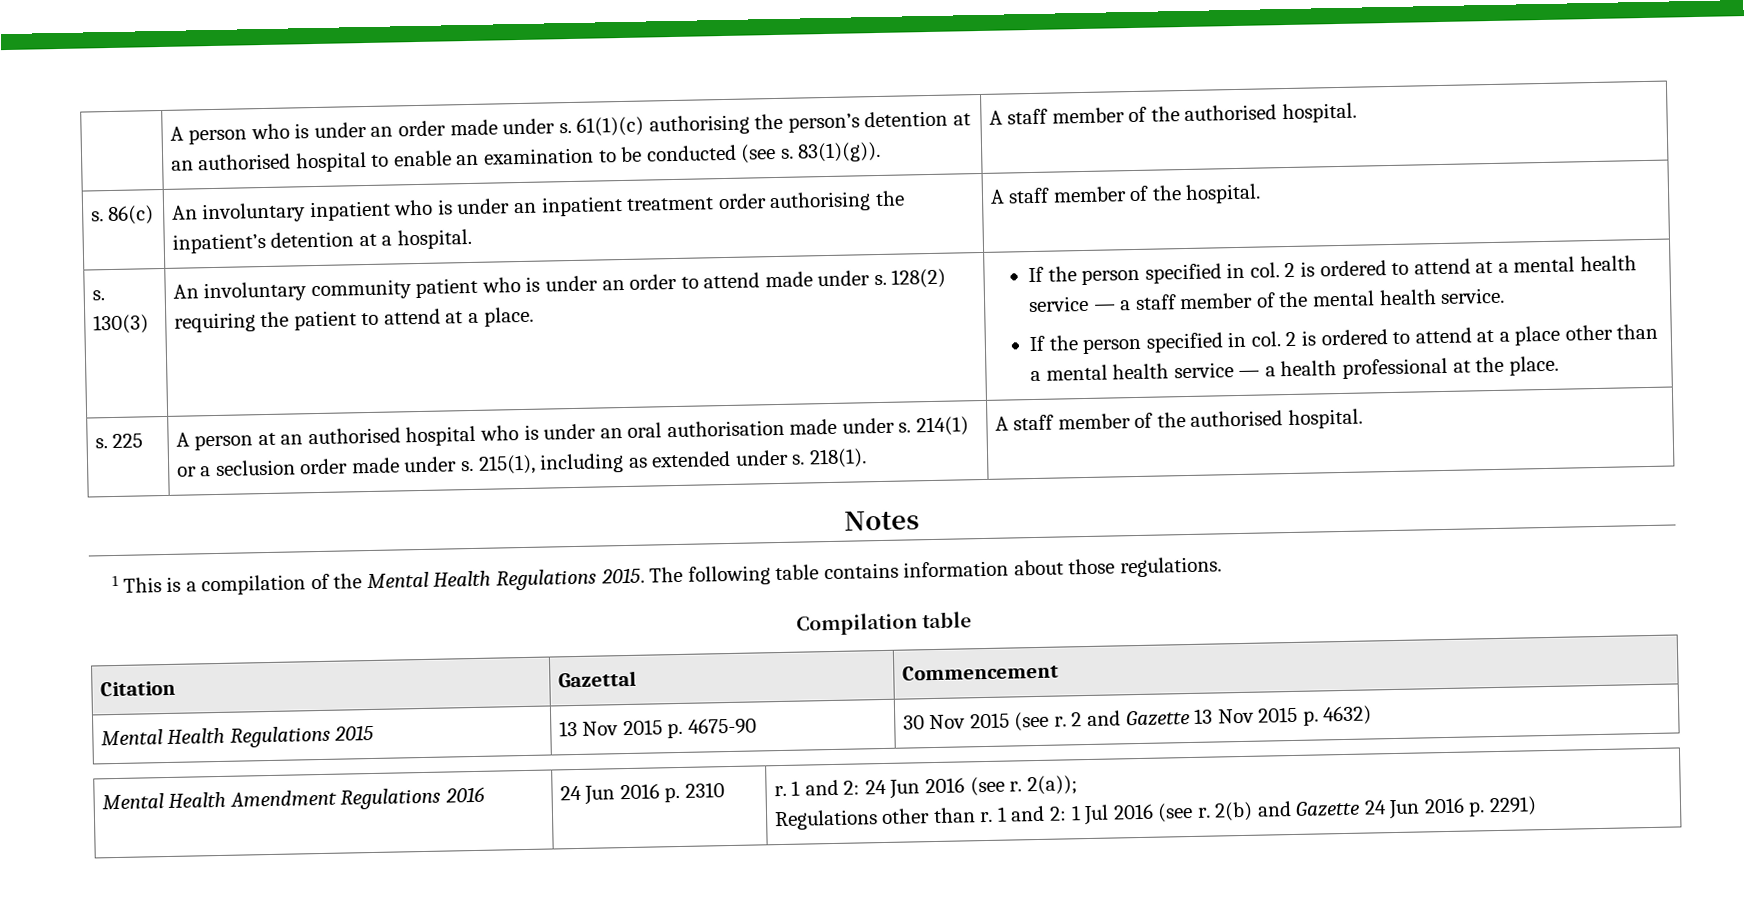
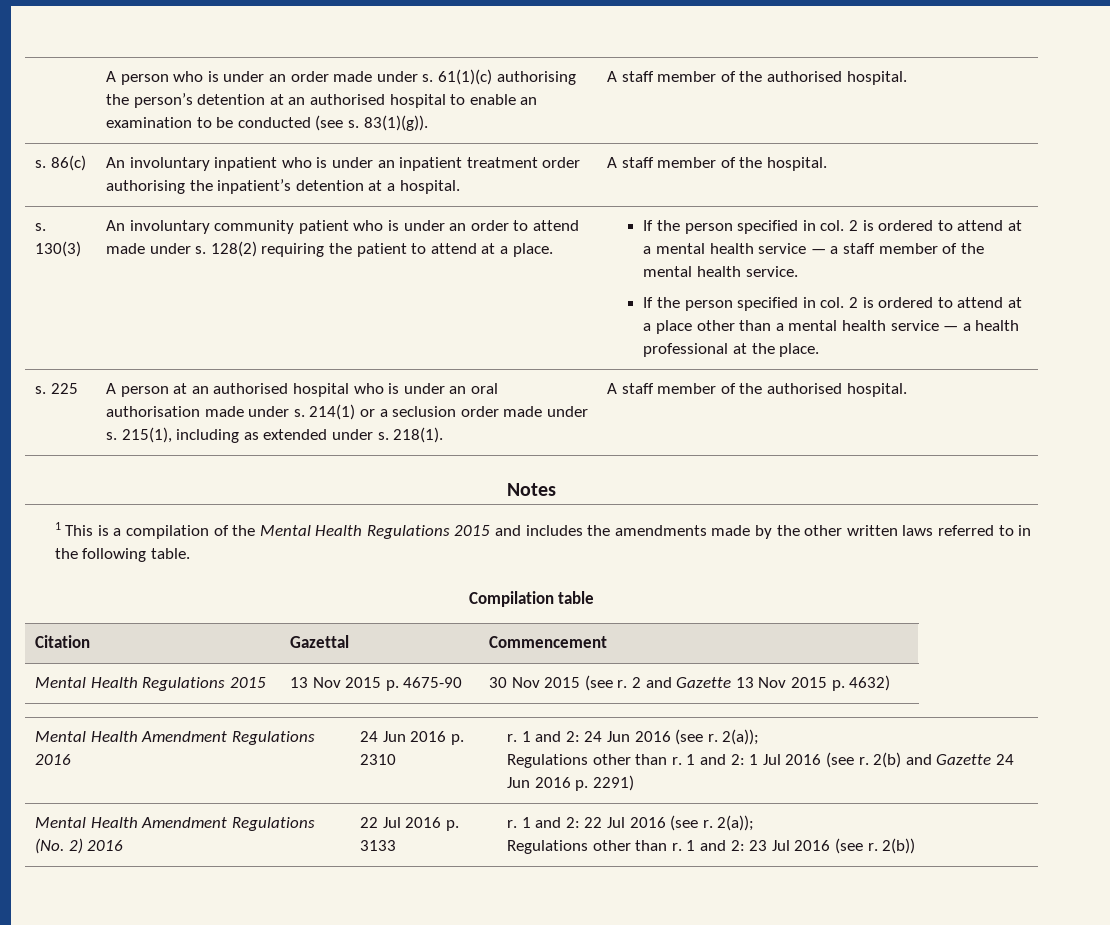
[600,556,1222,586] 2015. The following table contains information about those regulations. -> [454,525,1032,539] [54,548,190,562] 2015 and includes the amendments made by the other written laws referred to in the following table.
(1537, 806) none -> [35,817,315,831] [35,838,124,854] [360,817,459,831] [360,840,397,851] [507,815,755,831] [507,838,916,854] // Mental Health Amendment Regulations (No. 2) 2016 | 22 Jul 2016 p. 3133 | r. 1 and 2: 22 Jul 2016 (see r. 2(a)); // Regulations other than r. 1 and 2: 23 Jul 2016 (see r. 2(b))

